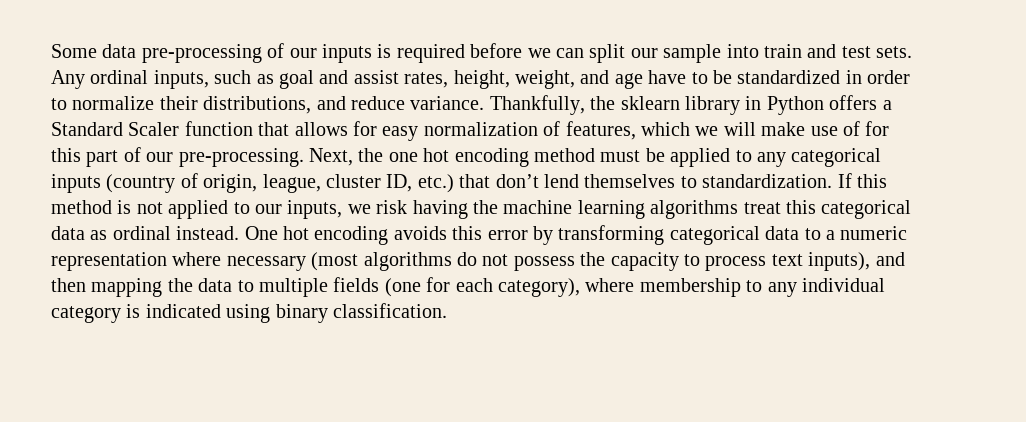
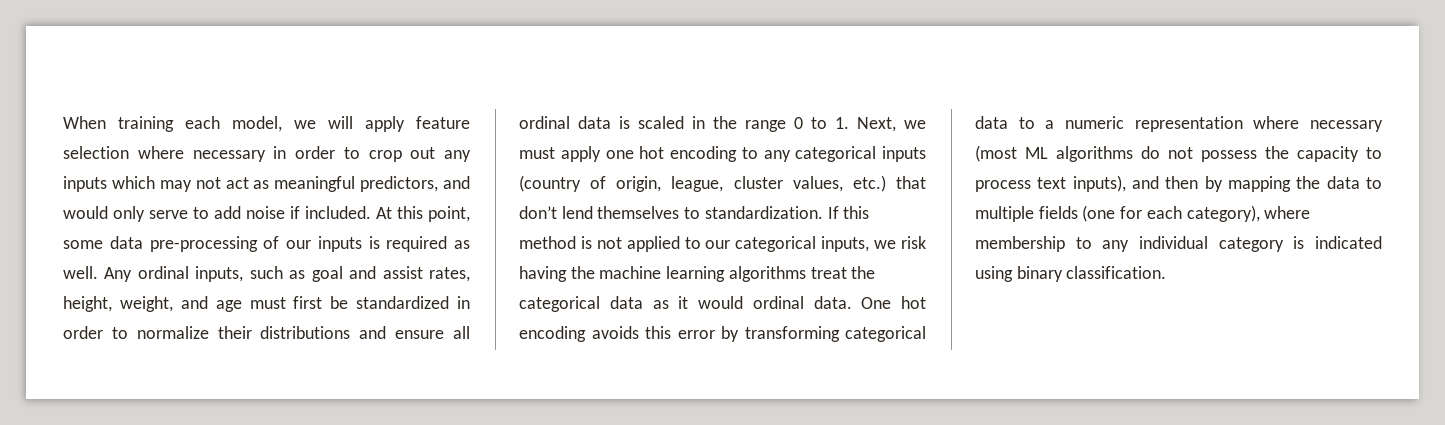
[51,44,97,58] Some -> [63,116,470,132] [63,146,471,162] [63,176,470,192] [63,206,470,222] [63,240,103,249] When training each model, we will apply feature selection where necessary in order to crop out any inputs which may not act as meaningful predictors, and would only serve to add noise if included. At this point, some
[470,43,913,63] before we can split our sample into train and test sets. -> [454,240,470,249] [63,266,98,279] as well.
[648,70,708,84] have to -> [249,296,323,309] must first
[203,95,892,115] [51,121,890,141] [51,147,731,167] distributions, and reduce variance. Thankfully, the sklearn library in Python offers a Standard Scaler function that allows for easy normalization of features, which we will make use of for this part of our pre-processing. Next, the one hot encoding method must be applied -> [260,326,470,339] [519,116,926,132] [519,146,737,162] distributions and ensure all ordinal data is scaled in the range 0 to 1. Next, we must apply one hot encoding
[386,174,413,192] ID, -> [792,176,843,192] values,
(282, 209) none -> [735,236,817,252] categorical
[785,200,816,214] this -> [851,266,876,279] the
[112,226,240,240] ordinal instead. -> [678,296,852,309] it would ordinal data.
(359, 261) none -> [1025,147,1048,159] ML
(86, 285) none -> [1204,176,1223,192] by

